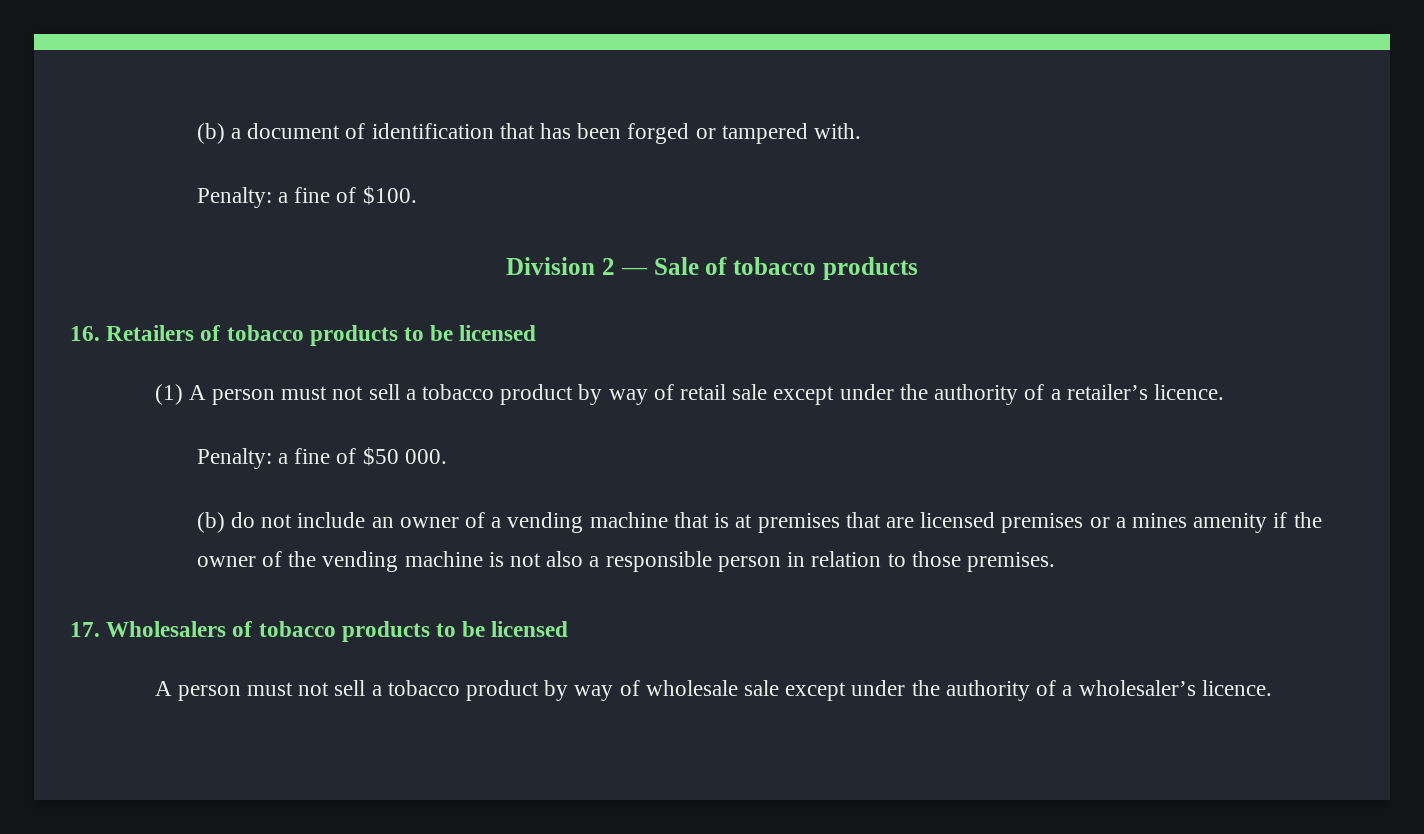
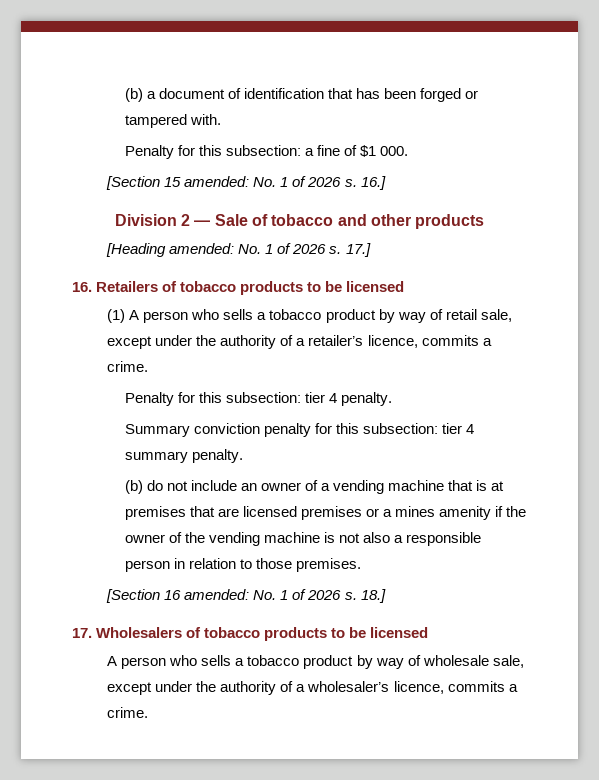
[196,186,417,208] Penalty: a fine of $100. -> [124,145,409,159] [106,176,386,190] Penalty for this subsection: a fine of $1 000. // [Section 15 amended: No. 1 of 2026 s. 16.]
[822,257,918,280] products -> [337,214,485,229] [106,243,371,257] and other products // [Heading amended: No. 1 of 2026 s. 17.]
[281,384,400,400] must not sell -> [191,309,254,320] who sells
[732,384,768,400] sale -> [480,309,512,322] sale,
[1153,384,1224,400] [196,447,447,469] licence. // Penalty: a fine of $50 000. -> [367,335,492,348] [107,361,149,372] [124,392,393,406] [124,423,475,437] [124,449,243,463] licence, commits a crime. // Penalty for this subsection: tier 4 penalty. // Summary conviction penalty for this subsection: tier 4 summary penalty.
(1055, 562) none -> [106,589,386,603] // [Section 16 amended: No. 1 of 2026 s. 18.]
[246,680,366,696] must not sell -> [169,655,232,666] who sells
[744,680,780,696] sale -> [492,655,524,668] sale,
[1201,680,1272,696] licence. -> [393,681,518,694] [107,707,149,718] licence, commits a crime.

